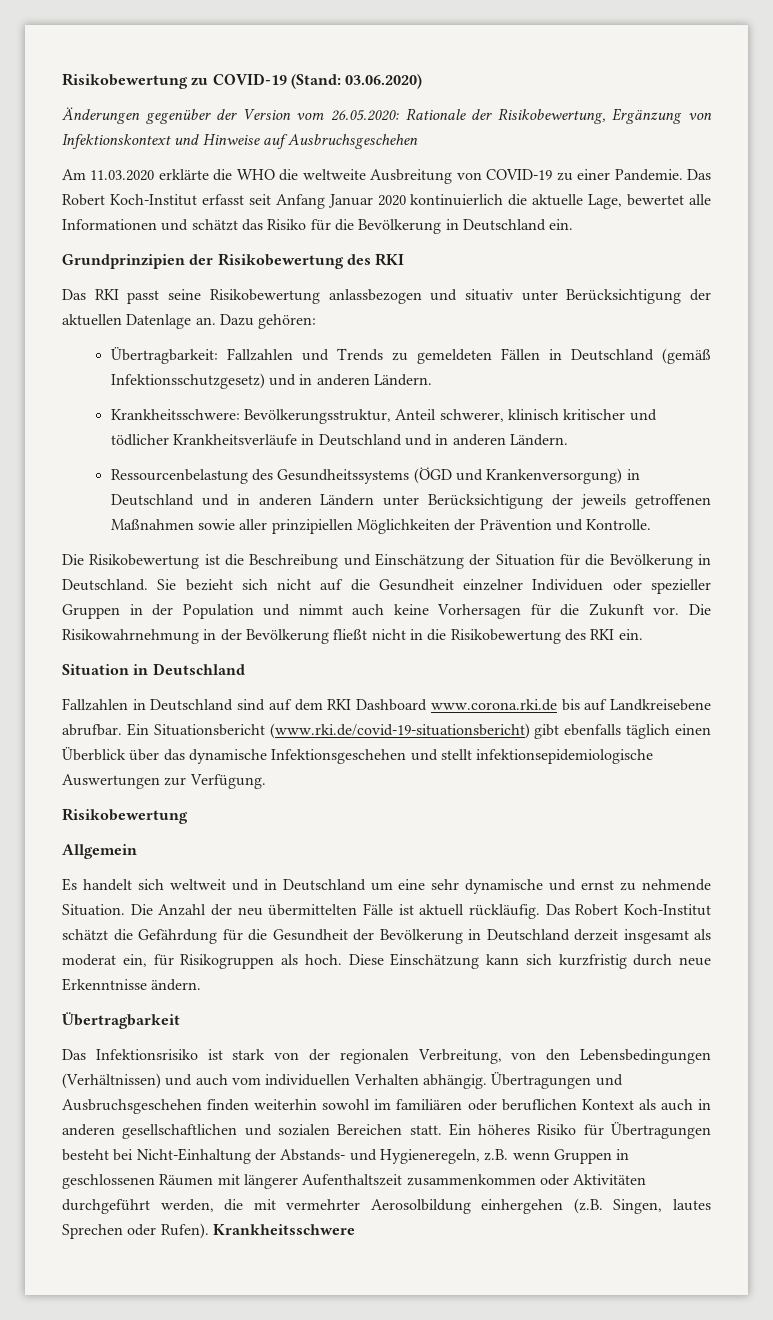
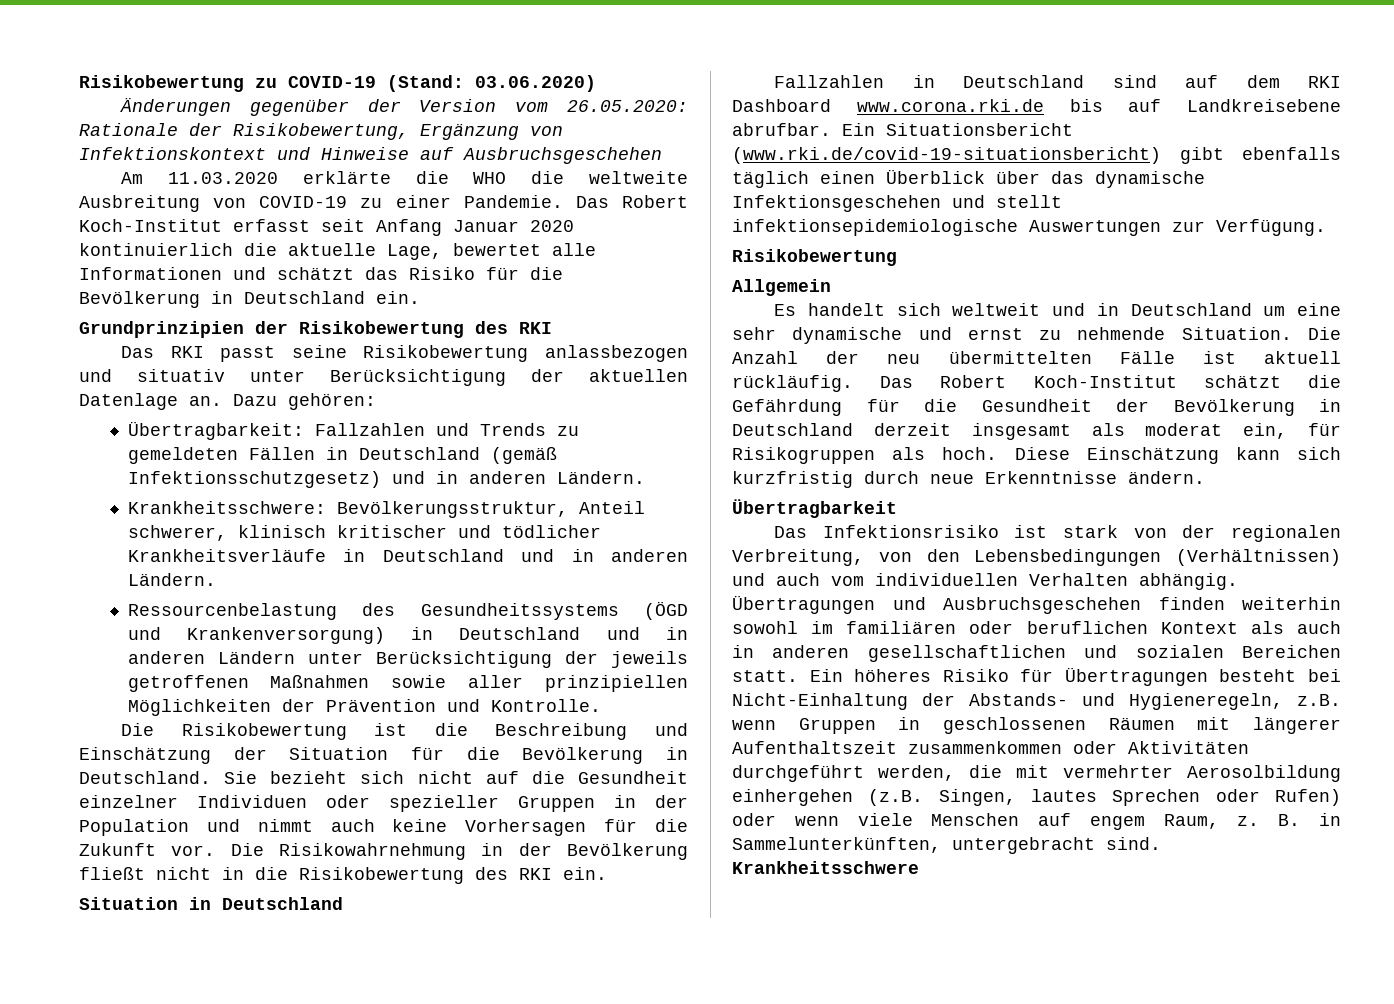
[160,1223,209,1239] Rufen). -> [1275,789,1341,806] [732,813,1341,830] [732,837,1161,854] Rufen) oder wenn viele Menschen auf engem Raum, z. B. in Sammelunterkünften, untergebracht sind.

